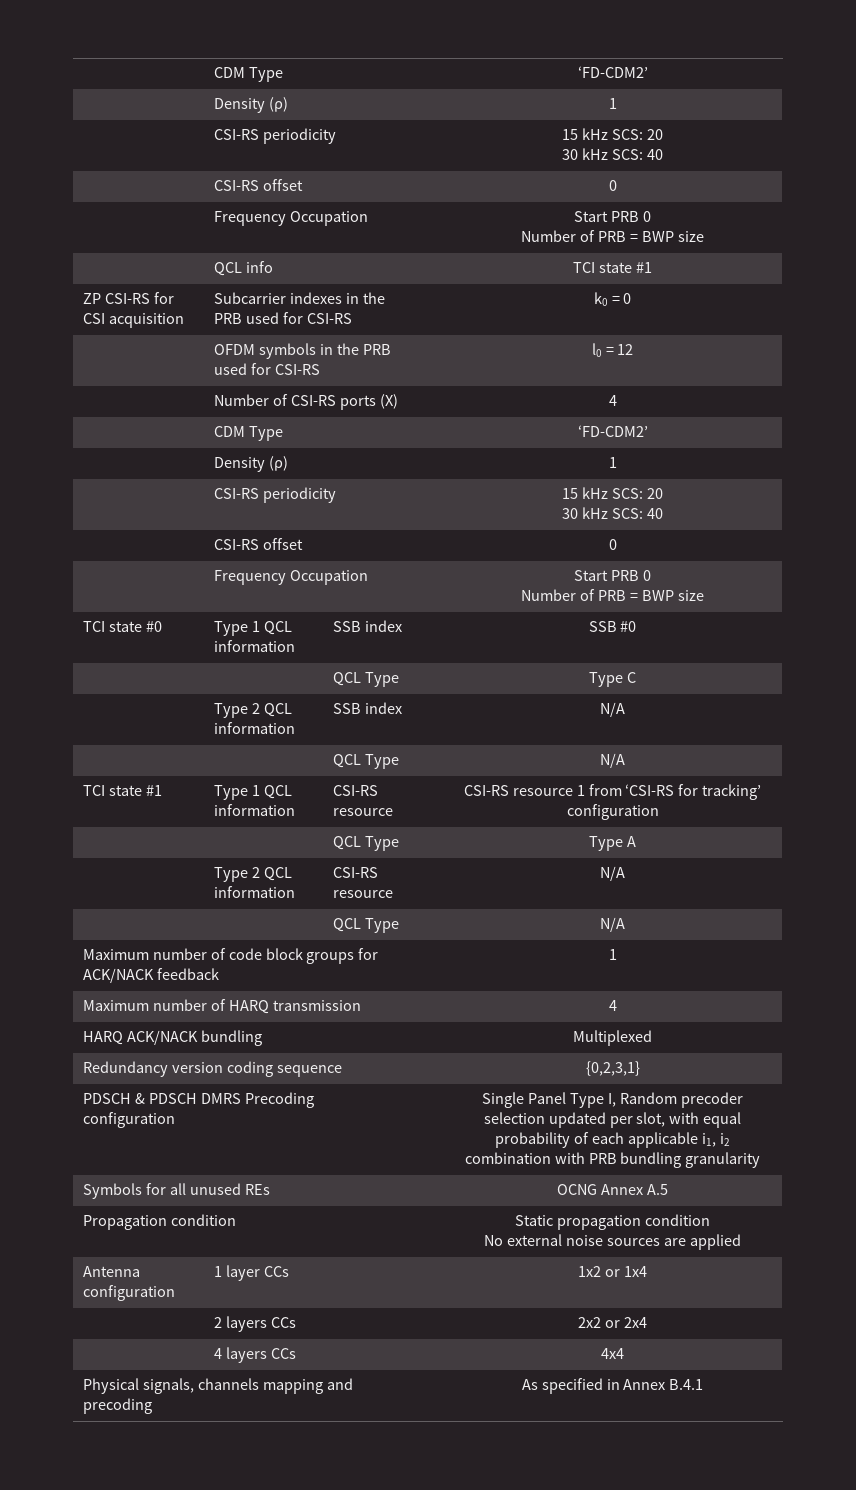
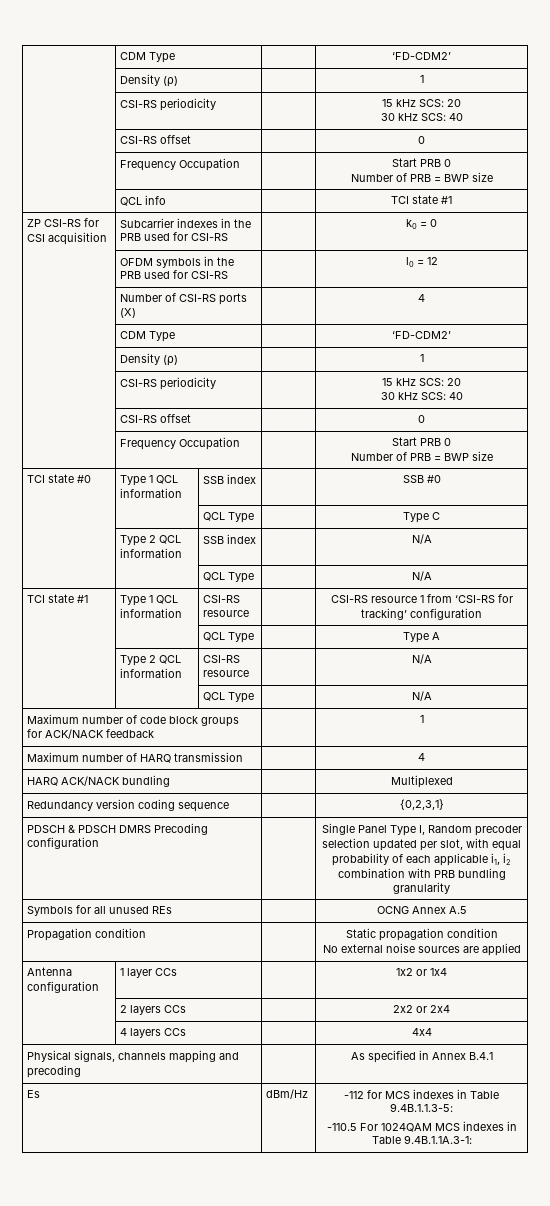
(704, 1384) none -> [27,1090,41,1098] [266,1089,309,1099] [344,1089,499,1099] [390,1103,453,1112] [326,1121,517,1132] [371,1135,472,1144] // Es | dBm/Hz | -112 for MCS indexes in Table 9.4B.1.1.3-5: // -110.5 For 1024QAM MCS indexes in Table 9.4B.1.1A.3-1:

